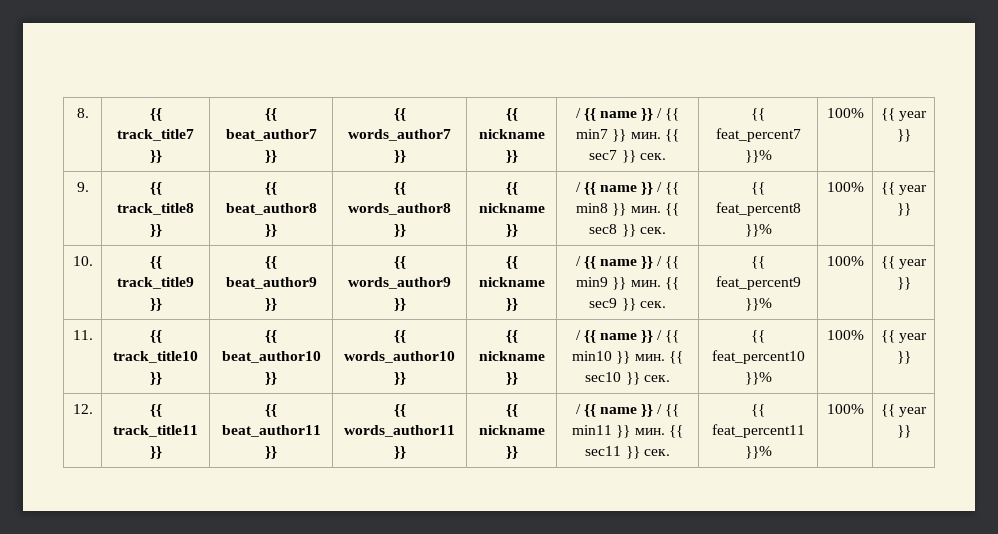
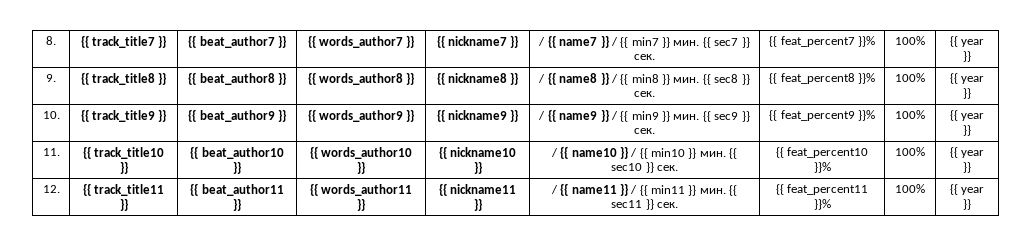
[478,129,545,139] [505,150,518,163] [575,108,637,121] nickname }} | / {{ name -> [448,35,519,48] [538,35,598,48] nickname7 }} | / {{ name7
[478,203,545,213] [505,224,518,237] [575,182,637,195] nickname }} | / {{ name -> [448,72,519,85] [538,72,598,85] nickname8 }} | / {{ name8
[478,277,545,287] [505,298,518,311] [575,256,637,269] nickname }} | / {{ name -> [448,109,519,122] [538,109,598,122] nickname9 }} | / {{ name9
[478,351,545,361] [505,372,518,385] [575,330,637,343] nickname }} | / {{ name -> [450,147,517,157] [473,161,482,174] [550,146,617,159] nickname10 }} | / {{ name10
[478,425,545,435] [505,446,518,459] [575,404,637,417] nickname }} | / {{ name -> [450,184,517,194] [473,198,482,211] [550,183,617,196] nickname11 }} | / {{ name11

